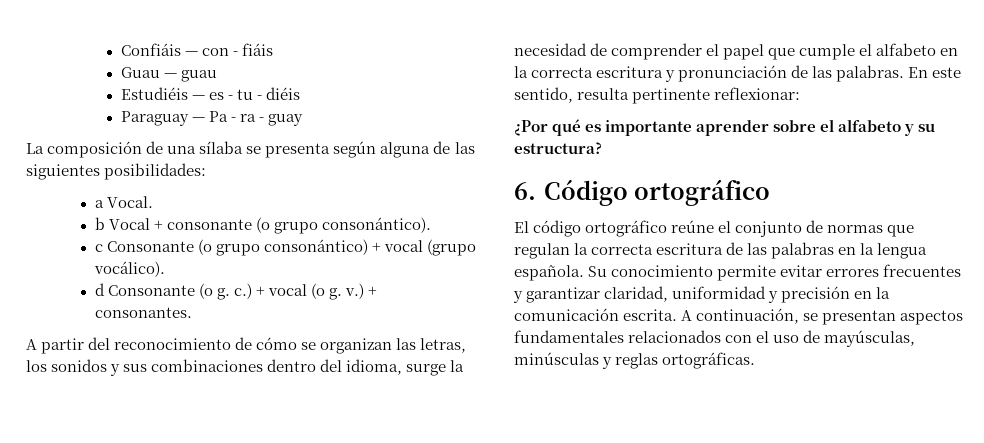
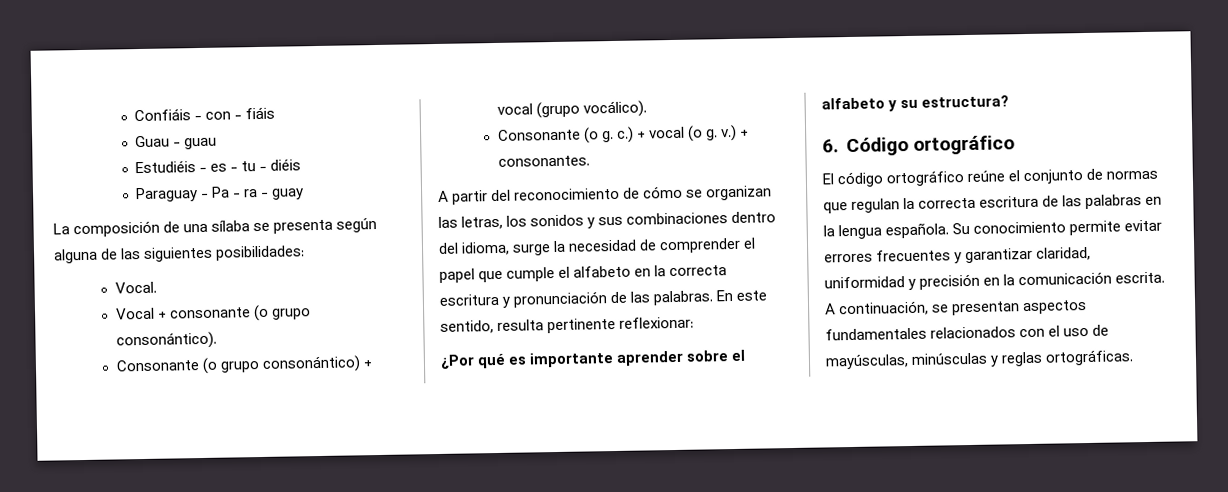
[184,51,198,56] — -> [194,115,203,121] -
[163,73,177,78] — -> [173,142,182,147] -
[191,95,205,100] — -> [199,167,208,173] -
[191,117,205,122] — -> [201,193,210,198] -
[94,200,104,208] a -> (306, 253) none
[94,217,105,230] b -> (157, 287) none
[94,244,103,252] c -> (217, 340) none
[94,283,105,296] d -> (647, 109) none

